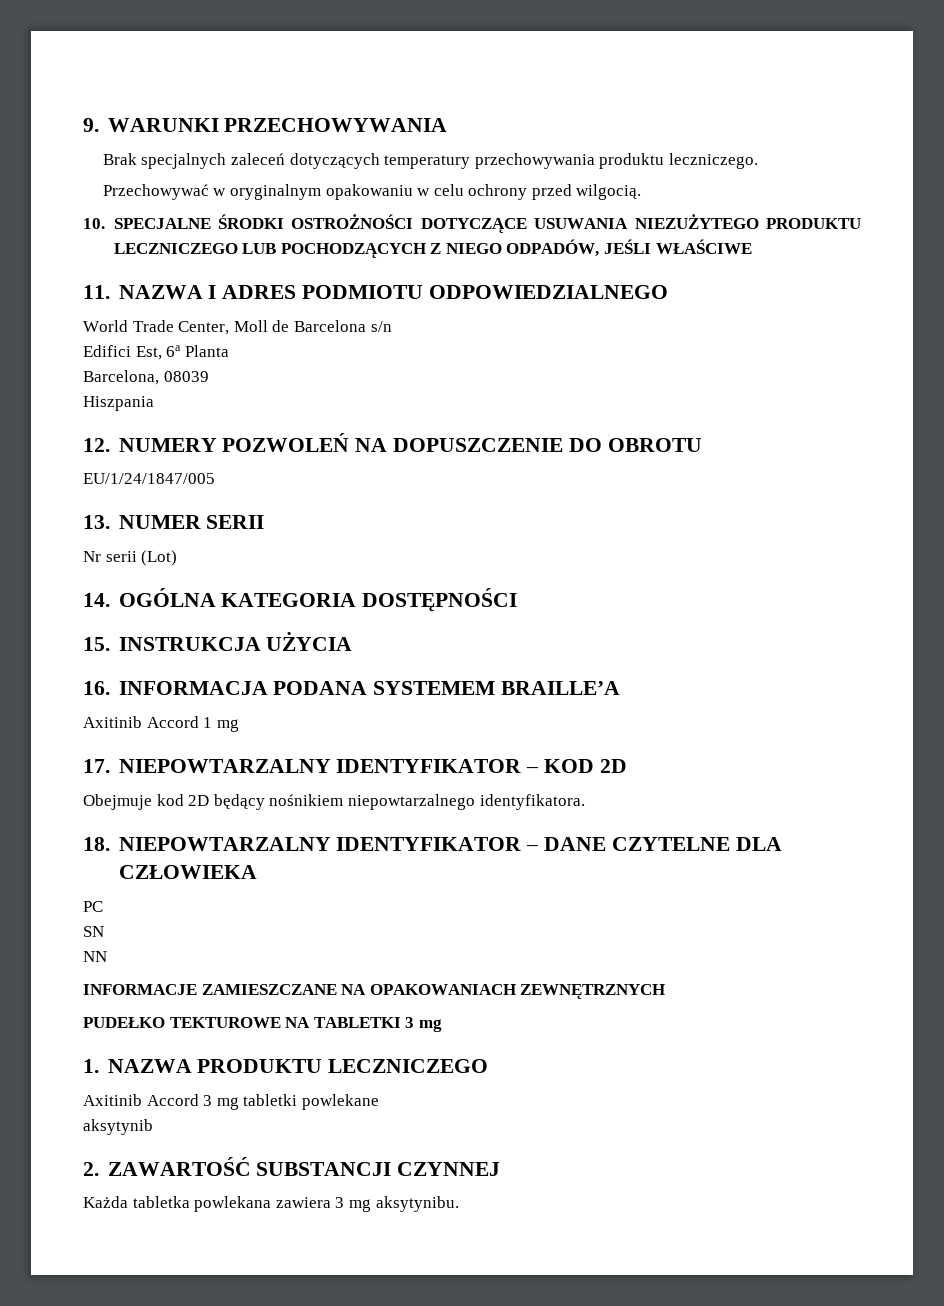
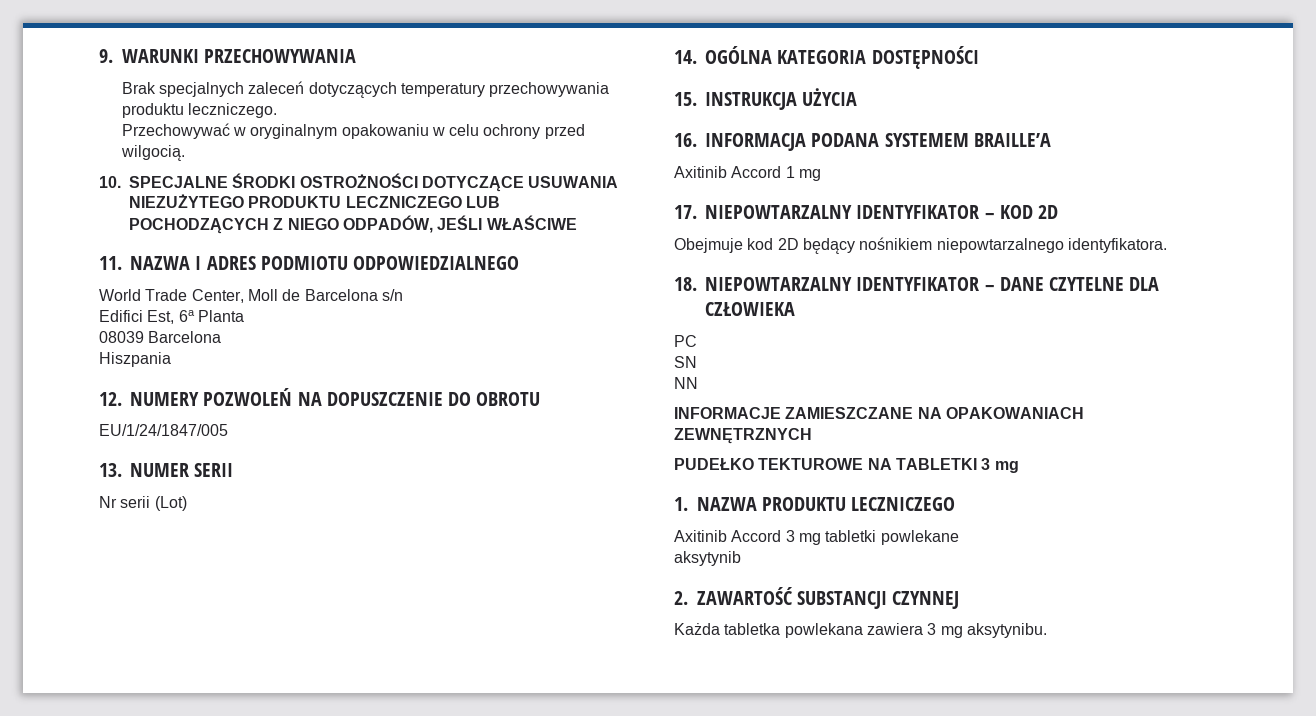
[83,370,159,385] Barcelona, -> (244, 316) none
(209, 376) none -> [148,331,222,343] Barcelona

